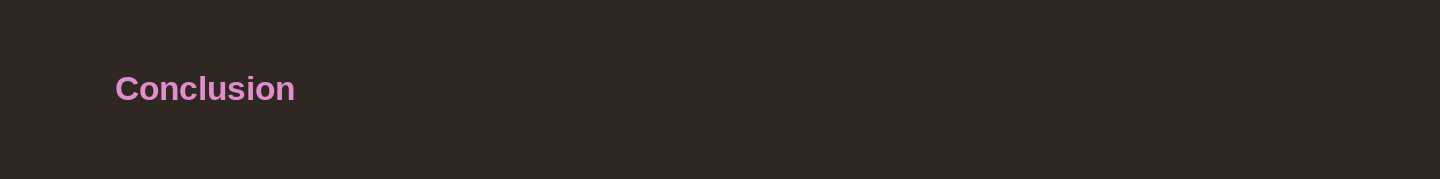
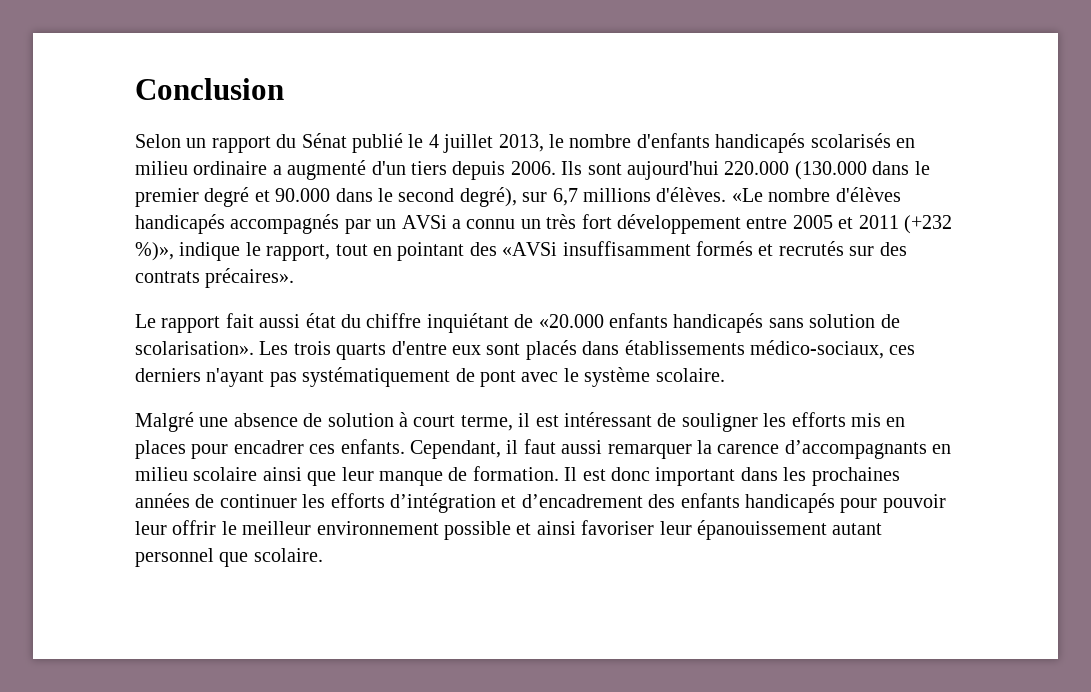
(295, 88) none -> [135,133,915,153] [135,160,930,180] [135,187,901,207] [135,214,952,234] [135,241,907,261] [135,268,295,288] [135,313,900,333] [135,340,916,360] [135,367,725,387] [135,412,906,432] [135,439,952,459] [135,466,900,486] [135,493,946,513] [135,520,883,540] [135,548,323,567] // Selon un rapport du Sénat publié le 4 juillet 2013, le nombre d'enfants handicapés scolarisés en milieu ordinaire a augmenté d'un tiers depuis 2006. Ils sont aujourd'hui 220.000 (130.000 dans le premier degré et 90.000 dans le second degré), sur 6,7 millions d'élèves. «Le nombre d'élèves handicapés accompagnés par un AVSi a connu un très fort développement entre 2005 et 2011 (+232 %)», indique le rapport, tout en pointant des «AVSi insuffisamment formés et recrutés sur des contrats précaires». // Le rapport fait aussi état du chiffre inquiétant de «20.000 enfants handicapés sans solution de scolarisation». Les trois quarts d'entre eux sont placés dans établissements médico-sociaux, ces derniers n'ayant pas systématiquement de pont avec le système scolaire. // Malgré une absence de solution à court terme, il est intéressant de souligner les efforts mis en places pour encadrer ces enfants. Cependant, il faut aussi remarquer la carence d’accompagnants en milieu scolaire ainsi que leur manque de formation. Il est donc important dans les prochaines années de continuer les efforts d’intégration et d’encadrement des enfants handicapés pour pouvoir leur offrir le meilleur environnement possible et ainsi favoriser leur épanouissement autant personnel que scolaire.

